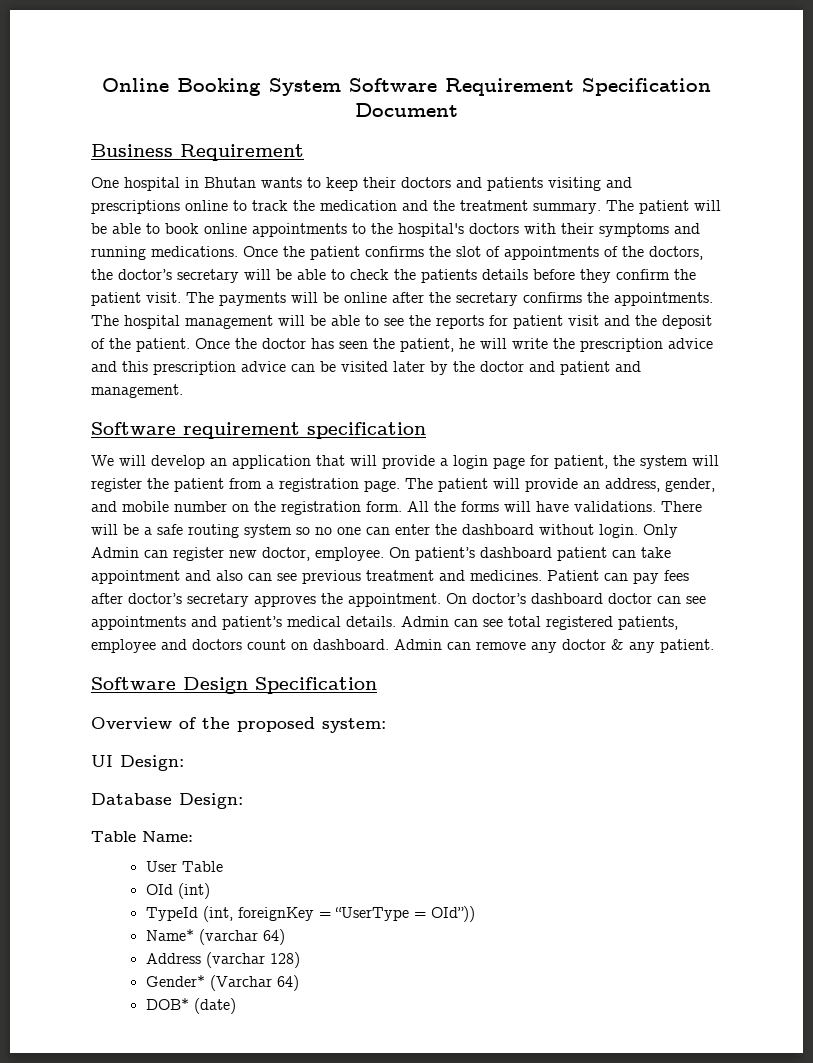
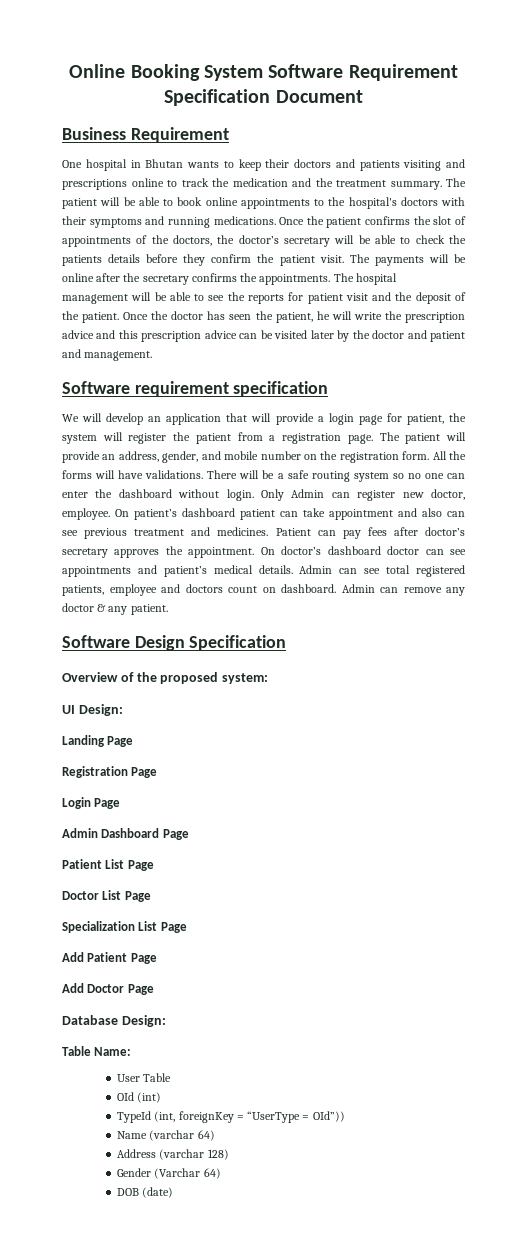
(184, 763) none -> [62,735,134,747] [62,766,158,778] [62,797,121,809] [62,828,189,840] [62,859,154,871] [62,890,151,902] [62,921,187,933] [62,952,157,964] [62,983,154,995] // Landing Page // Registration Page // Login Page // Admin Dashboard Page // Patient List Page // Doctor List Page // Specialization List Page // Add Patient Page // Add Doctor Page
[145,929,194,941] Name* -> [117,1131,148,1139] Name
[145,975,205,987] Gender* -> [117,1168,152,1177] Gender
[145,998,189,1010] DOB* -> [117,1188,140,1196] DOB

